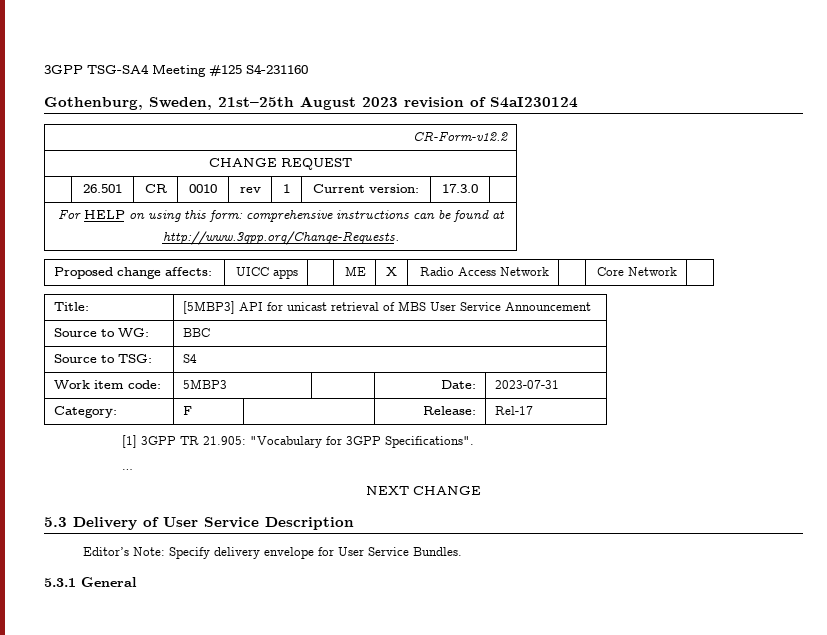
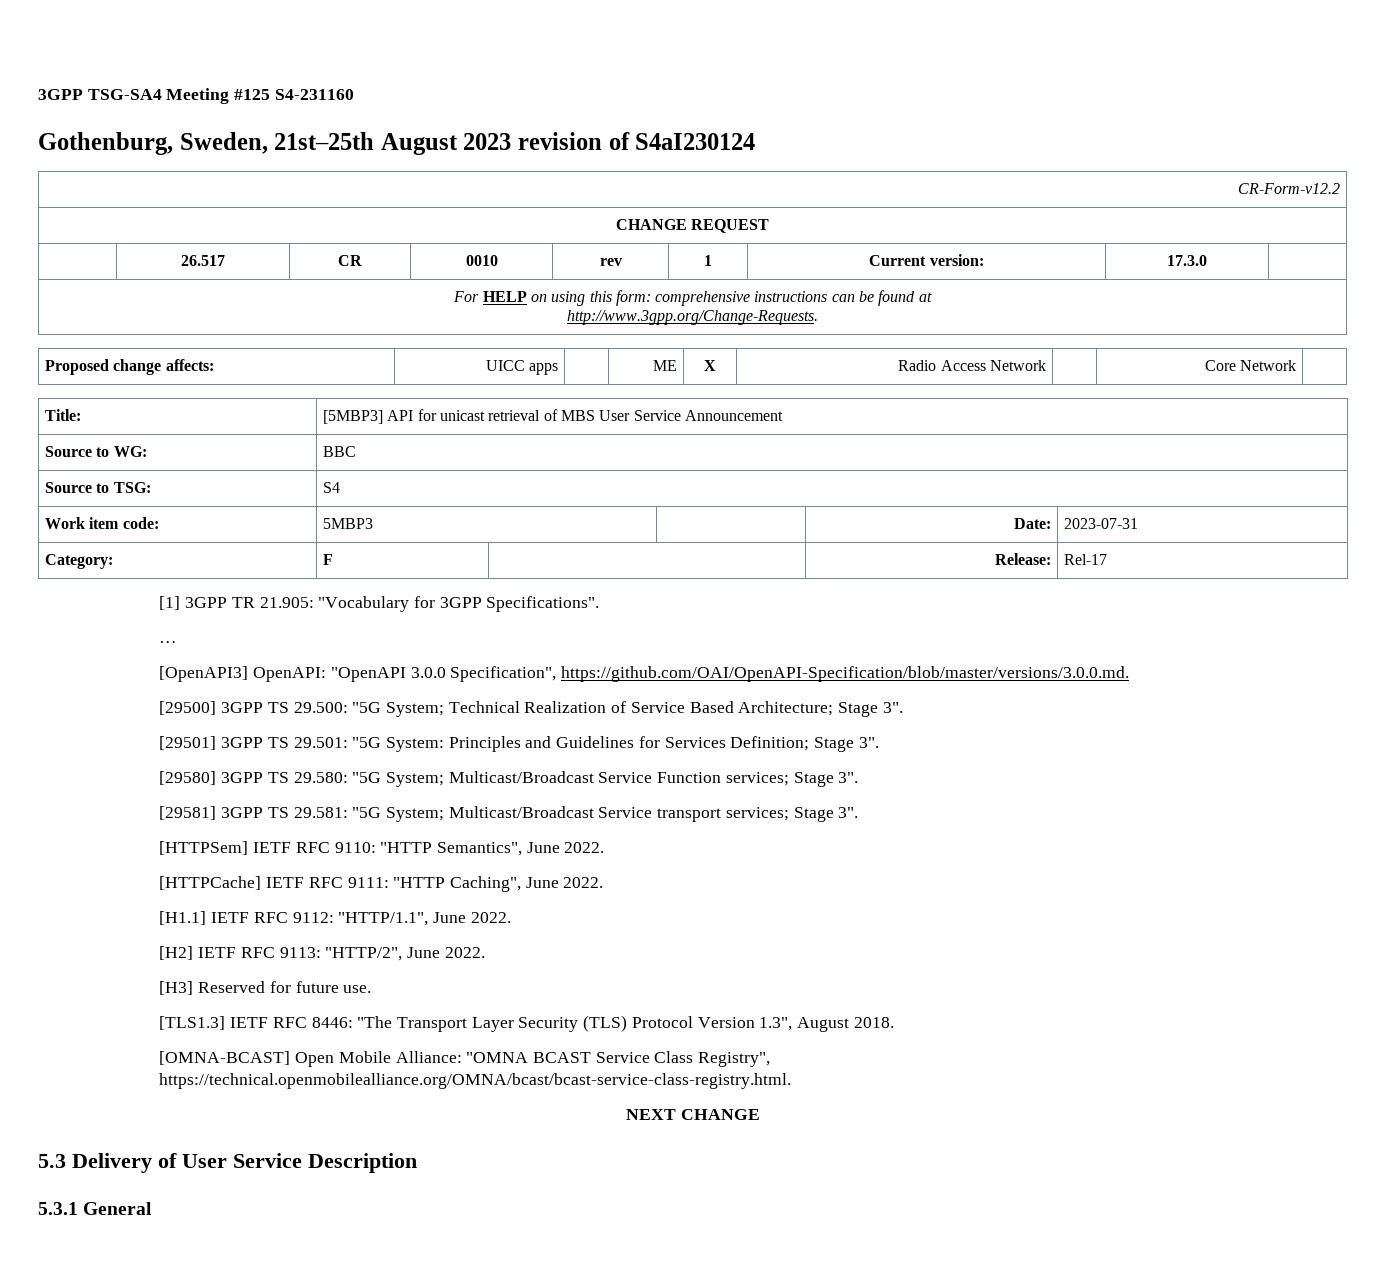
[83,184,122,193] 26.501 -> [181,255,225,266] 26.517
(133, 469) none -> [159,666,1129,682] [159,701,903,717] [159,736,879,752] [159,771,859,787] [159,806,859,822] [159,841,605,856] [159,876,604,892] [159,911,511,926] [159,946,485,961] [159,981,372,995] [159,1015,894,1032] [159,1051,771,1067] [159,1073,792,1089] // [OpenAPI3] OpenAPI: "OpenAPI 3.0.0 Specification", https://github.com/OAI/OpenAPI-Specification/blob/master/versions/3.0.0.md. // [29500] 3GPP TS 29.500: "5G System; Technical Realization of Service Based Architecture; Stage 3". // [29501] 3GPP TS 29.501: "5G System: Principles and Guidelines for Services Definition; Stage 3". // [29580] 3GPP TS 29.580: "5G System; Multicast/Broadcast Service Function services; Stage 3". // [29581] 3GPP TS 29.581: "5G System; Multicast/Broadcast Service transport services; Stage 3". // [HTTPSem] IETF RFC 9110: "HTTP Semantics", June 2022. // [HTTPCache] IETF RFC 9111: "HTTP Caching", June 2022. // [H1.1] IETF RFC 9112: "HTTP/1.1", June 2022. // [H2] IETF RFC 9113: "HTTP/2", June 2022. // [H3] Reserved for future use. // [TLS1.3] IETF RFC 8446: "The Transport Layer Security (TLS) Protocol Version 1.3", August 2018. // [OMNA-BCAST] Open Mobile Alliance: "OMNA BCAST Service Class Registry", https://technical.openmobilealliance.org/OMNA/bcast/bcast-service-class-registry.html.
[82,547,462,559] // Editor’s Note: Specify delivery envelope for User Service Bundles. -> (417, 1163) none

